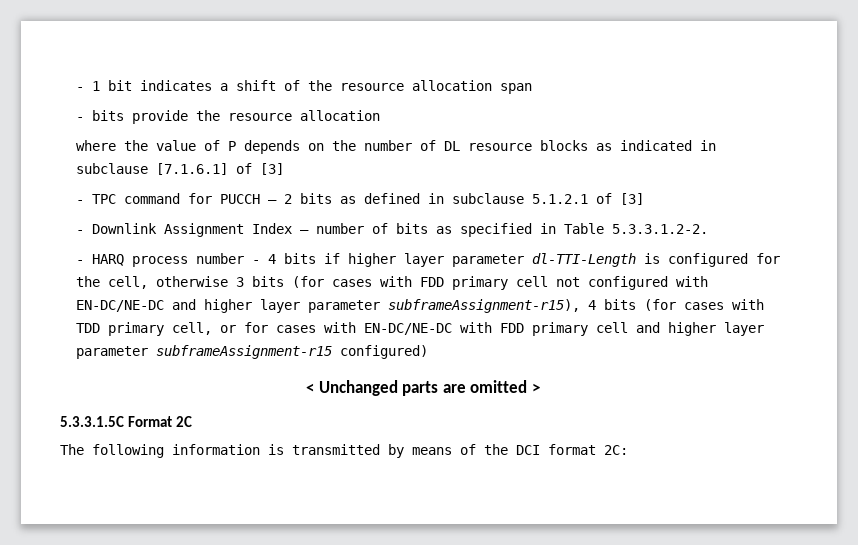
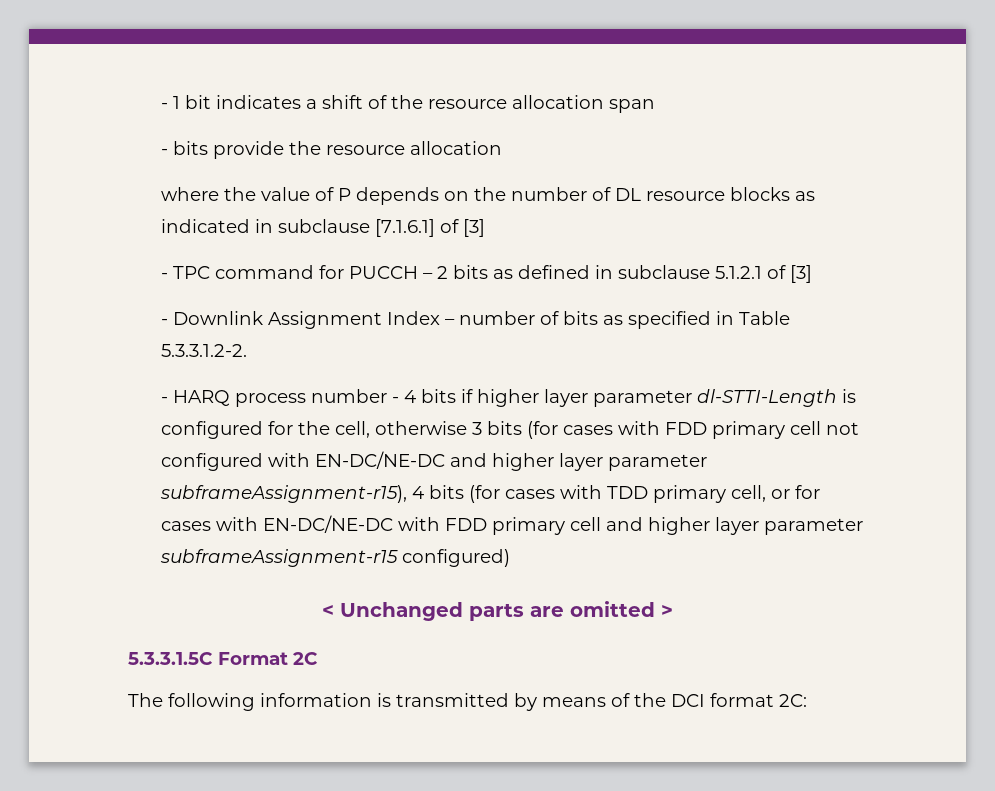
[532,253,637,267] dl-TTI-Length -> [697,389,838,407] dl-STTI-Length

